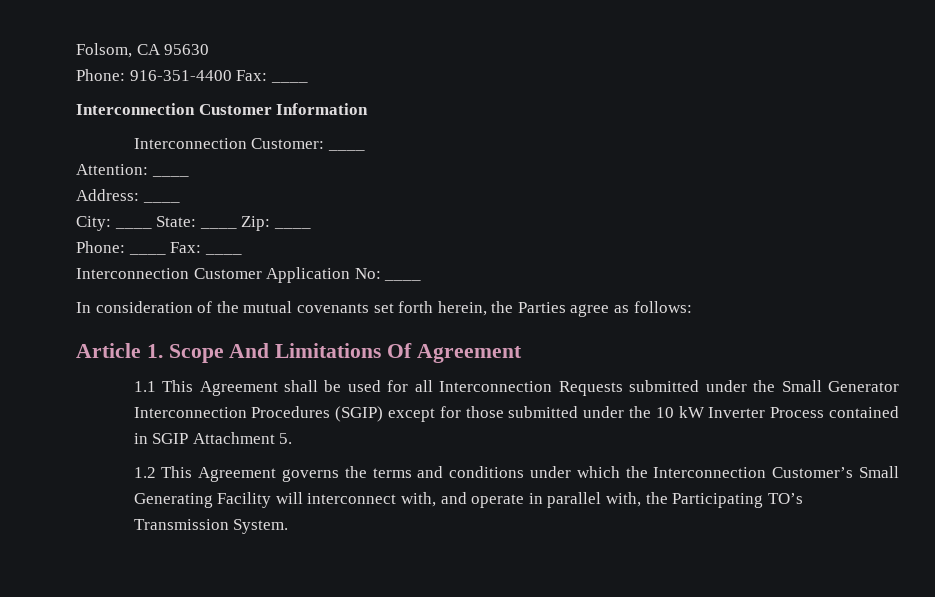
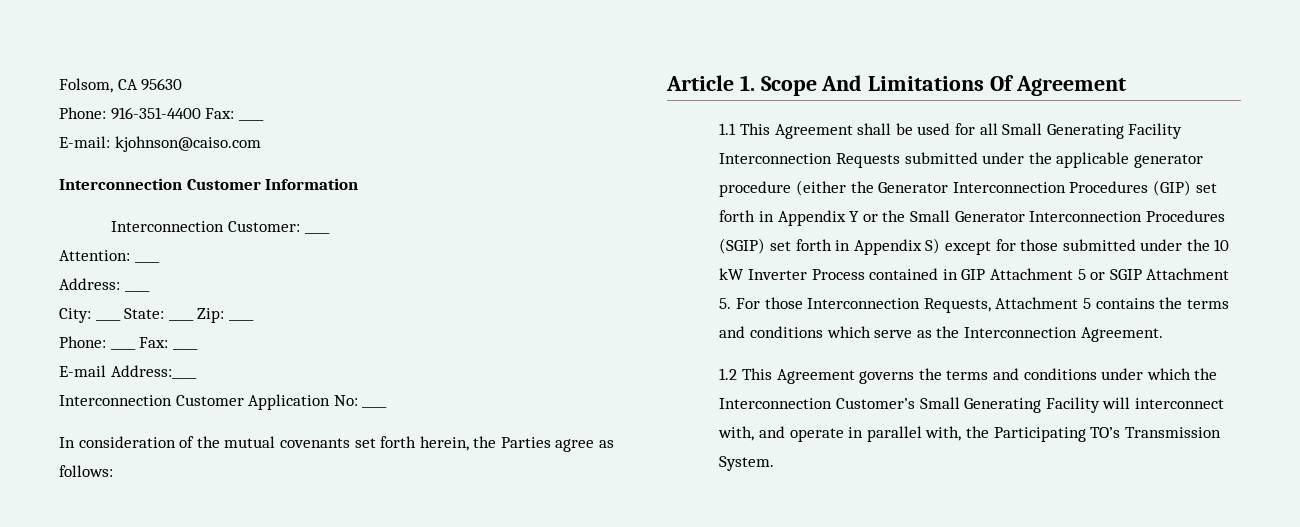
(308, 82) none -> [59,136,261,152] // E-mail: kjohnson@caiso.com
(242, 254) none -> [59,365,197,379] // E-mail Address:____
(433, 386) none -> [1002,123,1183,139] Small Generating Facility
(776, 386) none -> [1056,152,1203,168] [719,180,1217,197] [719,210,906,226] applicable generator procedure (either the Generator Interconnection Procedures (GIP) set forth in Appendix Y or the
(384, 414) none -> [769,238,941,255] set forth in Appendix S)
(148, 438) none -> [961,268,1106,280] GIP Attachment 5 or
(293, 438) none -> [735,297,1229,313] [719,326,1163,342] For those Interconnection Requests, Attachment 5 contains the terms and conditions which serve as the Interconnection Agreement.

